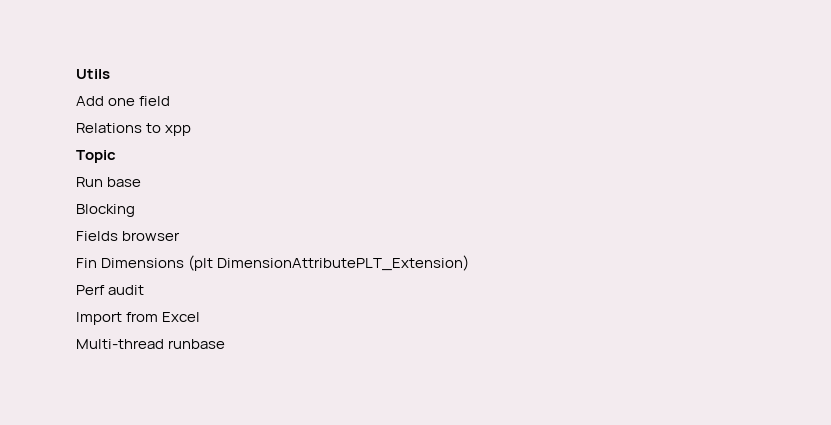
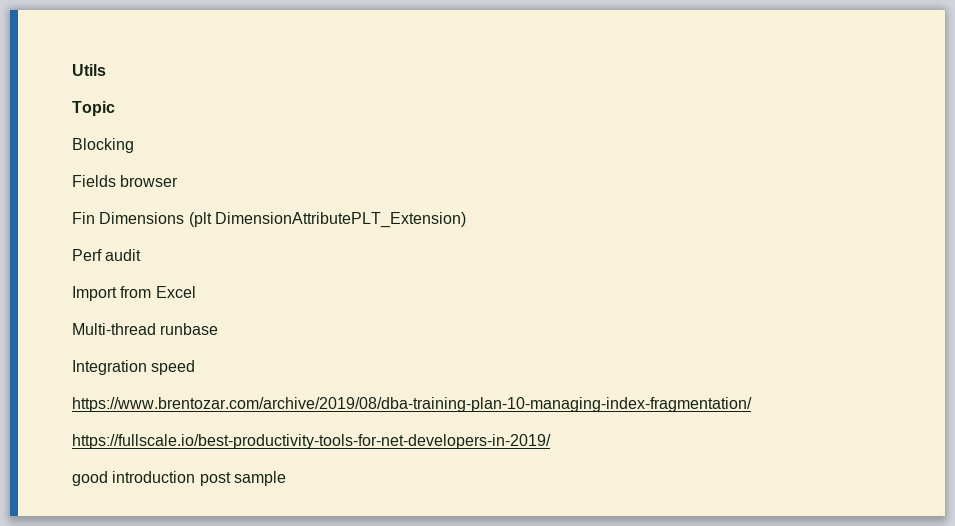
[76,96,171,106] [76,123,192,136] // Add one field // Relations to xpp -> (106, 70) none
[76,177,142,187] // Run base -> (115, 108) none
(226, 344) none -> [72,360,196,375] [72,397,752,412] [72,434,551,449] [72,471,286,486] // Integration speed // https://www.brentozar.com/archive/2019/08/dba-training-plan-10-managing-index-fragmentation/ // https://fullscale.io/best-productivity-tools-for-net-developers-in-2019/ // good introduction post sample

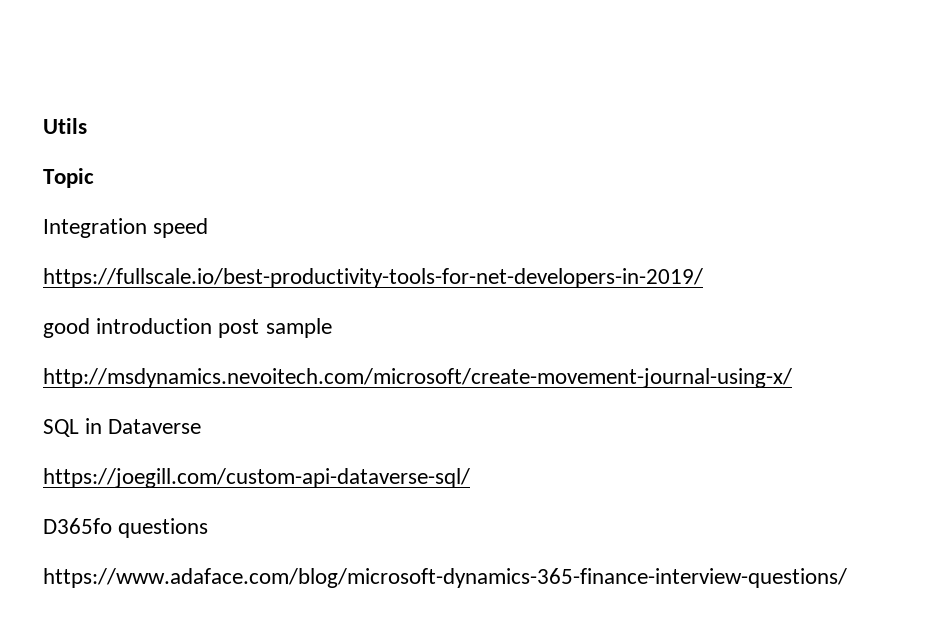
[72,138,134,153] [72,175,179,187] [72,212,466,228] [72,249,142,261] [72,286,196,301] [72,323,219,335] // Blocking // Fields browser // Fin Dimensions (plt DimensionAttributePLT_Extension) // Perf audit // Import from Excel // Multi-thread runbase -> (94, 178) none
[72,397,752,412] // https://www.brentozar.com/archive/2019/08/dba-training-plan-10-managing-index-fragmentation/ -> (209, 228) none
(286, 478) none -> [43,368,792,388] [43,418,202,437] [43,468,470,488] [43,518,209,538] [43,568,847,588] // http://msdynamics.nevoitech.com/microsoft/create-movement-journal-using-x/ // SQL in Dataverse // https://joegill.com/custom-api-dataverse-sql/ // D365fo questions // https://www.adaface.com/blog/microsoft-dynamics-365-finance-interview-questions/

